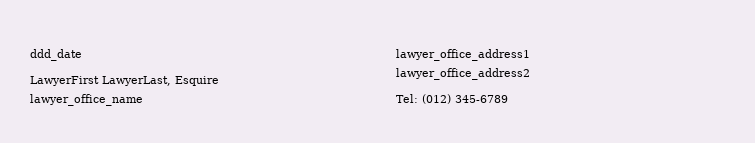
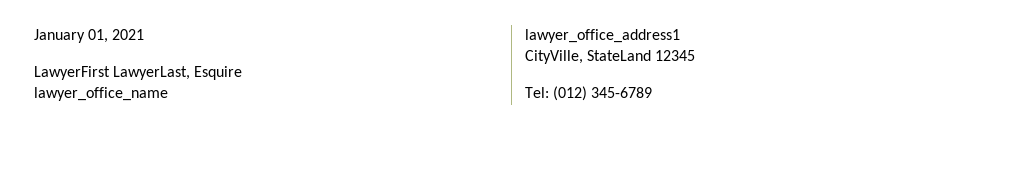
[30,49,82,61] ddd_date -> [34,29,145,43] January 01, 2021
[396,68,530,80] lawyer_office_address2 -> [525,50,696,64] CityVille, StateLand 12345

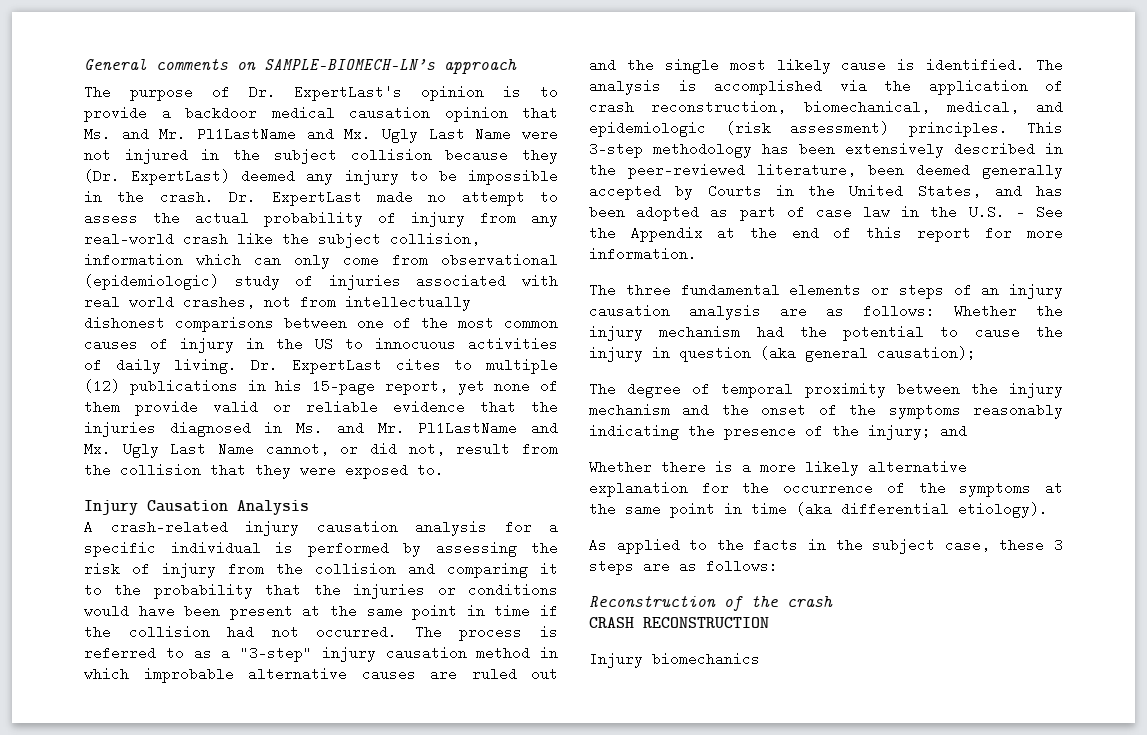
[34,29,145,43] [34,66,243,80] [34,87,168,101] [525,29,680,43] [525,50,696,64] [525,86,653,101] January 01, 2021 // LawyerFirst LawyerLast, Esquire // lawyer_office_name // lawyer_office_address1 // CityVille, StateLand 12345 // Tel: (012) 345-6789 -> [84,58,517,74] [84,85,558,101] [84,106,558,122] [84,127,558,143] [84,148,558,164] [84,169,558,185] [84,190,558,206] [84,211,558,227] [84,232,480,248] [84,253,558,269] [84,274,558,290] [84,295,471,311] [84,316,558,332] [84,337,558,353] [84,358,558,374] [84,379,558,395] [84,400,558,416] [84,421,558,437] [84,442,558,458] [84,463,444,479] [84,500,309,515] [84,520,558,536] [84,541,558,557] [84,562,558,578] [84,583,558,599] [84,604,559,620] [84,625,558,641] [84,646,558,662] [84,667,558,683] [589,58,1063,74] [589,79,1063,95] [589,100,1063,114] [589,121,1063,137] [589,142,1063,158] [589,163,1063,179] [589,184,1063,200] [589,205,1063,221] [589,226,1063,242] [589,247,697,261] [589,283,1063,299] [589,304,1063,320] [589,325,1063,341] [589,346,976,362] [589,382,1063,398] [589,403,1063,419] [589,424,967,440] [589,460,967,476] [589,481,1063,497] [589,502,1048,518] [589,538,1063,554] [589,559,778,575] [589,596,833,611] [589,617,769,628] [589,652,760,668] General comments on SAMPLE-BIOMECH-LN’s approach // The purpose of Dr. ExpertLast's opinion is to provide a backdoor medical causation opinion that Ms. and Mr. Pl1LastName and Mx. Ugly Last Name were not injured in the subject collision because they (Dr. ExpertLast) deemed any injury to be impossible in the crash. Dr. ExpertLast made no attempt to assess the actual probability of injury from any real-world crash like the subject collision, information which can only come from observational (epidemiologic) study of injuries associated with real world crashes, not from intellectually dishonest comparisons between one of the most common causes of injury in the US to innocuous activities of daily living. Dr. ExpertLast cites to multiple (12) publications in his 15-page report, yet none of them provide valid or reliable evidence that the injuries diagnosed in Ms. and Mr. Pl1LastName and Mx. Ugly Last Name cannot, or did not, result from the collision that they were exposed to. // Injury Causation Analysis // A crash-related injury causation analysis for a specific individual is performed by assessing the risk of injury from the collision and comparing it to the probability that the injuries or conditions would have been present at the same point in time if the collision had not occurred. The process is referred to as a "3-step" injury causation method in which improbable alternative causes are ruled out and the single most likely cause is identified. The analysis is accomplished via the application of crash reconstruction, biomechanical, medical, and epidemiologic (risk assessment) principles. This 3-step methodology has been extensively described in the peer-reviewed literature, been deemed generally accepted by Courts in the United States, and has been adopted as part of case law in the U.S. - See the Appendix at the end of this report for more information. // The three fundamental elements or steps of an injury causation analysis are as follows: Whether the injury mechanism had the potential to cause the injury in question (aka general causation); // The degree of temporal proximity between the injury mechanism and the onset of the symptoms reasonably indicating the presence of the injury; and // Whether there is a more likely alternative explanation for the occurrence of the symptoms at the same point in time (aka differential etiology). // As applied to the facts in the subject case, these 3 steps are as follows: // Reconstruction of the crash // CRASH RECONSTRUCTION // Injury biomechanics

